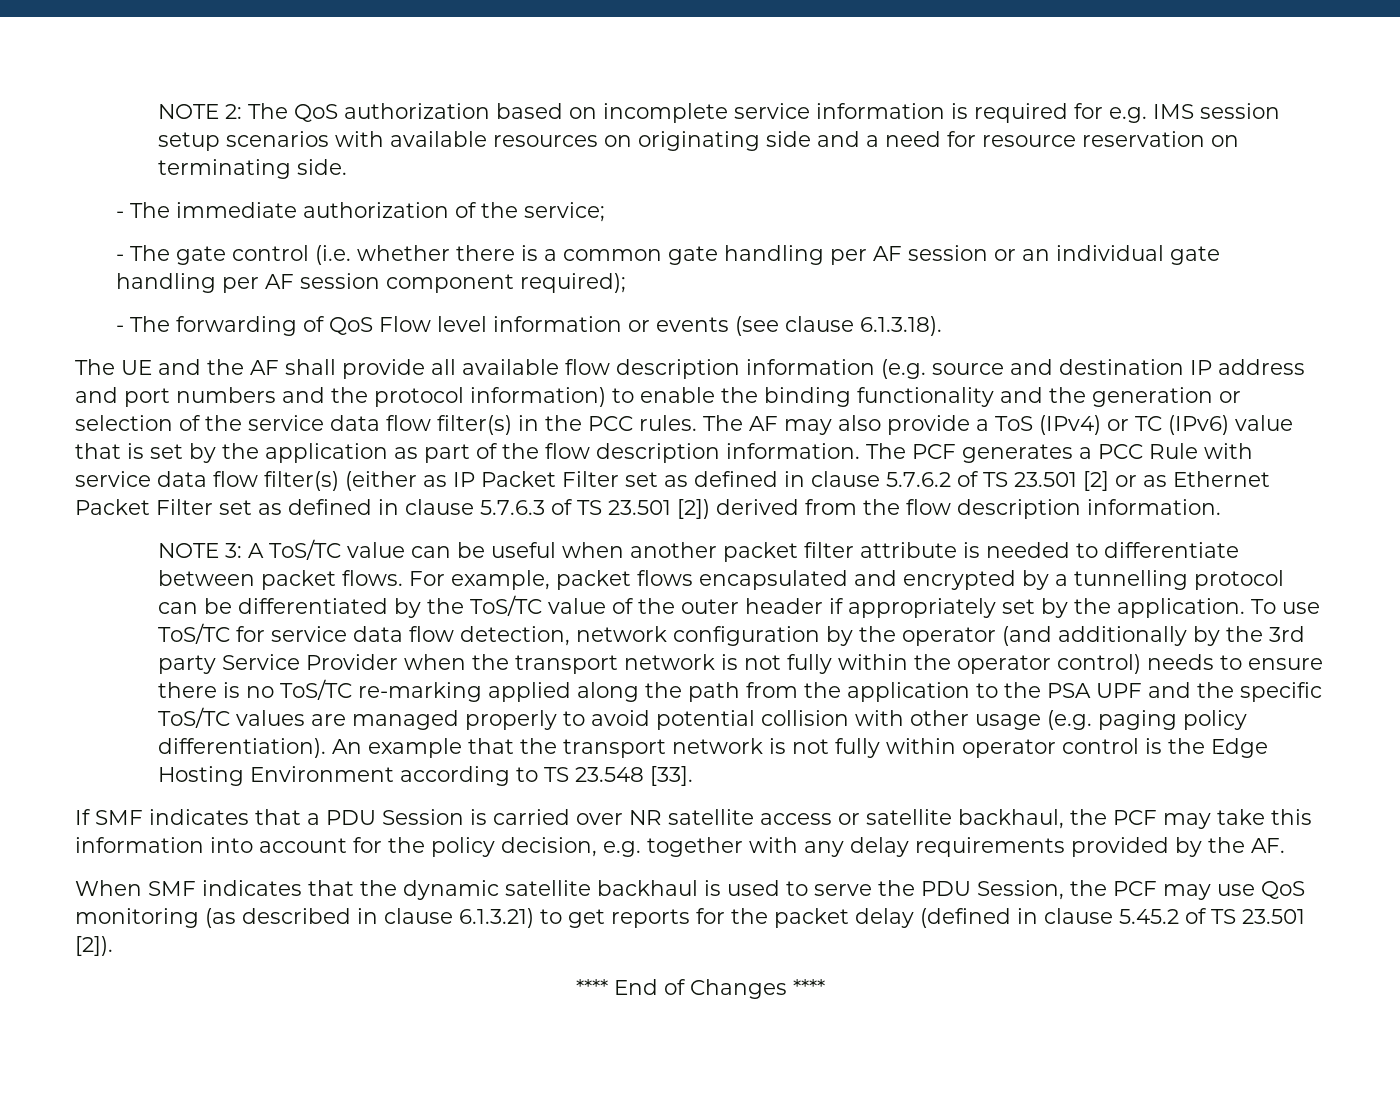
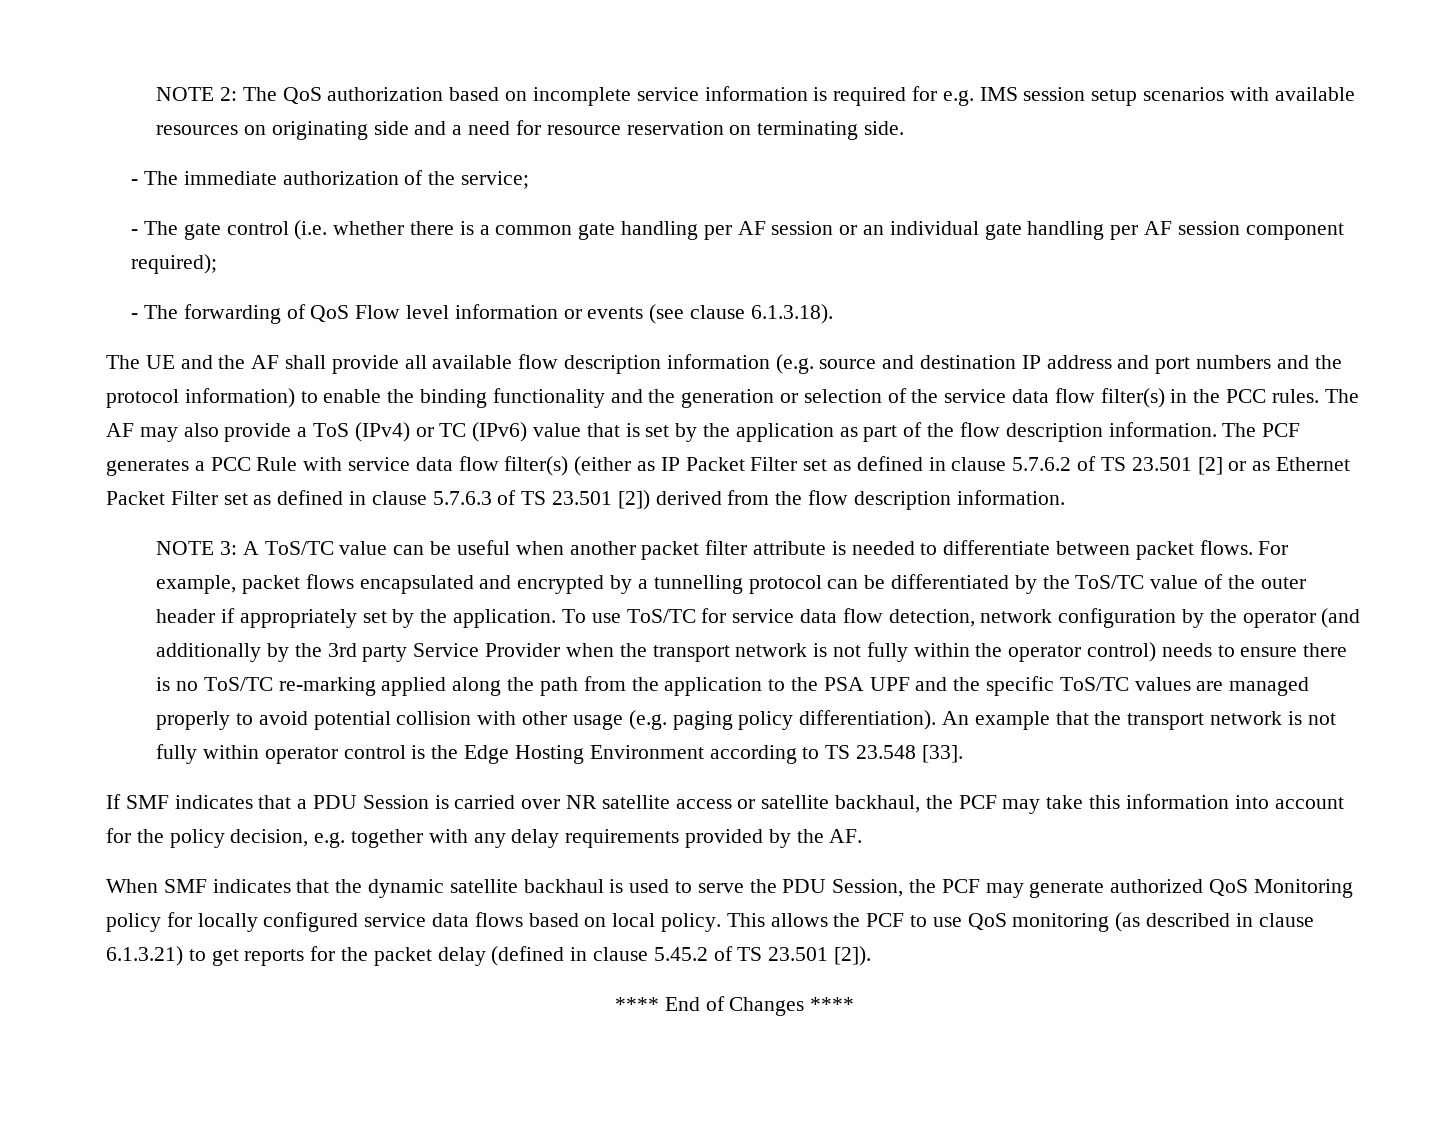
(1211, 892) none -> [1029,879,1353,898] [106,912,928,932] generate authorized QoS Monitoring policy for locally configured service data flows based on local policy. This allows the PCF to

